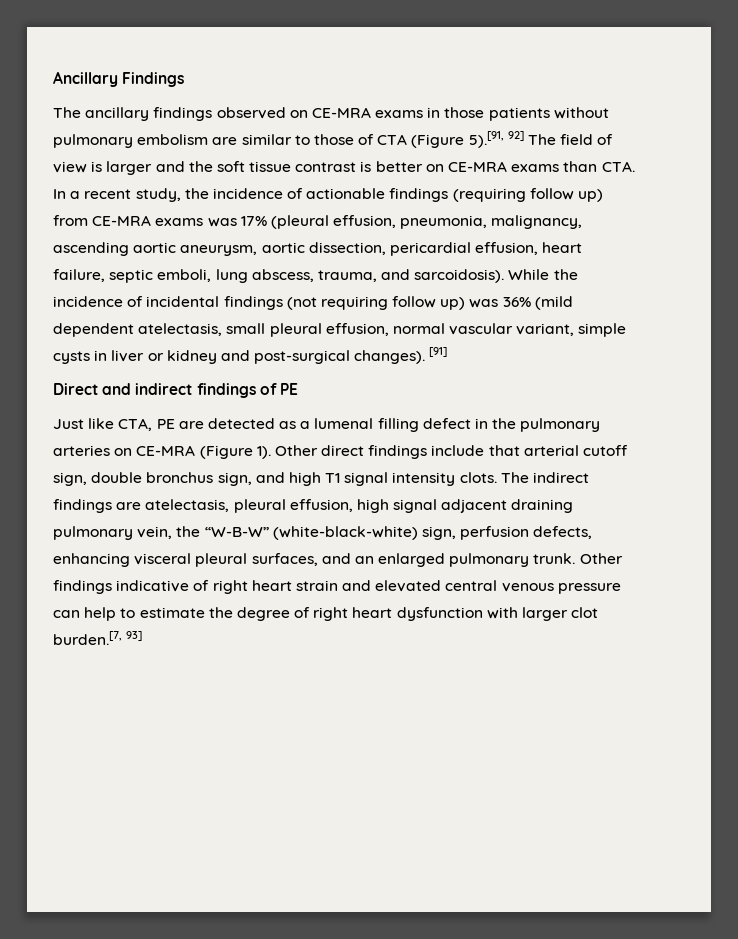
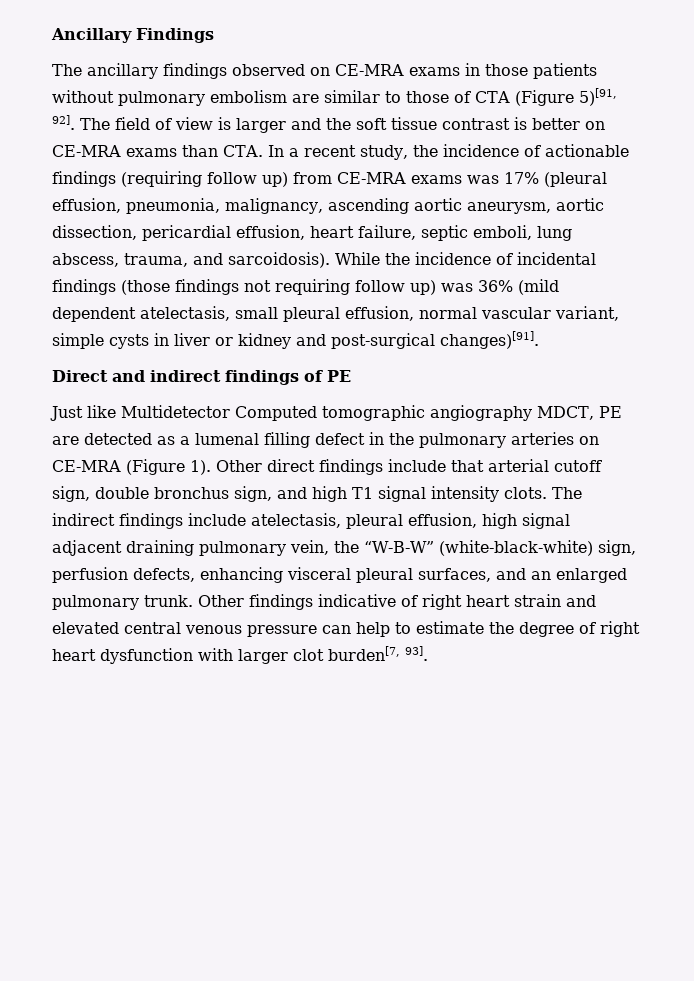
[468,131,524,148] 5).[91, 92] -> [578,88,617,106] [52,115,75,130] 5)[91, 92].
[286,297,317,310] (not -> [121,279,271,295] (those findings not
[354,347,448,364] changes). [91] -> [440,331,539,349] changes)[91].
[118,418,153,431] CTA, -> [121,405,594,421] Multidetector Computed tomographic angiography MDCT,
[116,502,142,510] are -> [188,513,246,526] include
[53,631,143,645] burden.[7, 93] -> [328,646,428,661] burden[7, 93].

